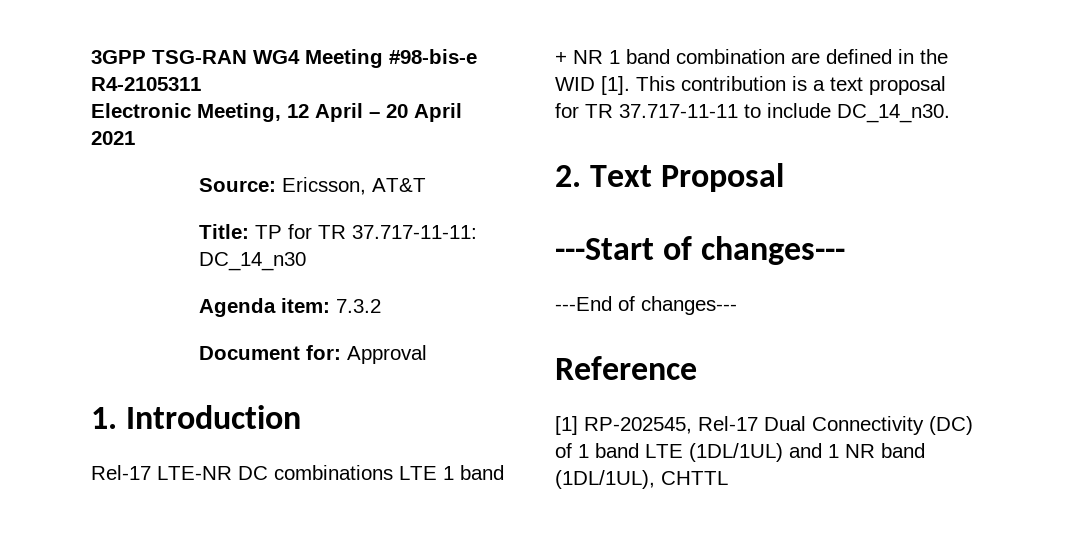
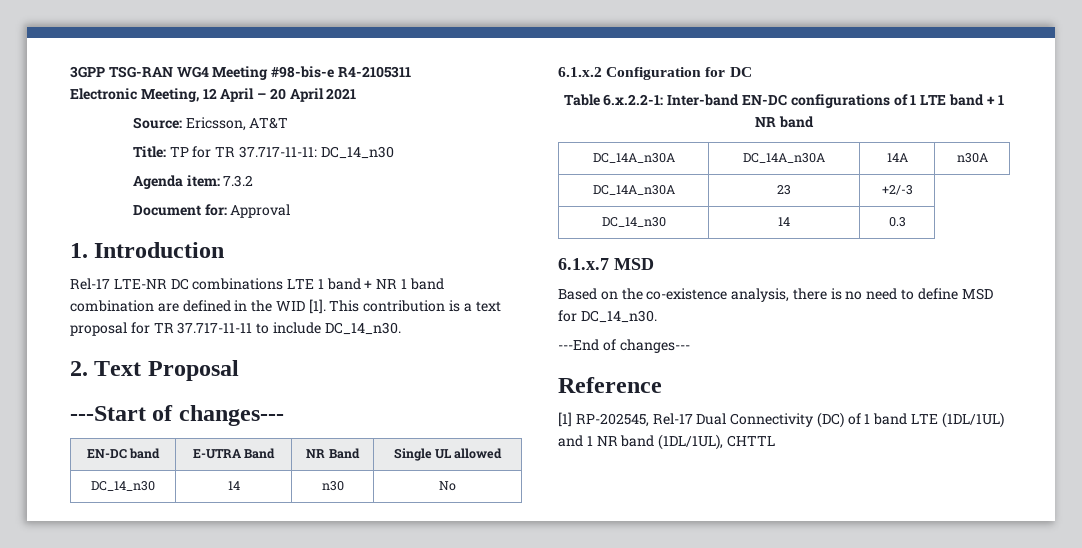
(846, 250) none -> [86,448,161,459] [192,448,276,459] [306,448,360,459] [393,448,503,461] [91,481,155,491] [227,481,240,490] [321,481,344,491] [439,481,457,491] [558,67,752,80] [563,94,1005,108] [755,116,814,128] [592,153,675,163] [743,153,825,163] [886,153,908,162] [956,153,988,163] [592,185,675,195] [777,185,791,195] [881,185,913,195] [601,217,666,227] [778,217,790,226] [888,217,906,227] [558,258,654,270] [558,288,993,302] [558,310,657,323] // EN-DC band | E-UTRA Band | NR Band | Single UL allowed // DC_14_n30 | 14 | n30 | No // 6.1.x.2 Configuration for DC // Table 6.x.2.2-1: Inter-band EN-DC configurations of 1 LTE band + 1 NR band // DC_14A_n30A | DC_14A_n30A | 14A | n30A // DC_14A_n30A | 23 | +2/-3 // DC_14_n30 | 14 | 0.3 // 6.1.x.7 MSD // Based on the co-existence analysis, there is no need to define MSD for DC_14_n30.

